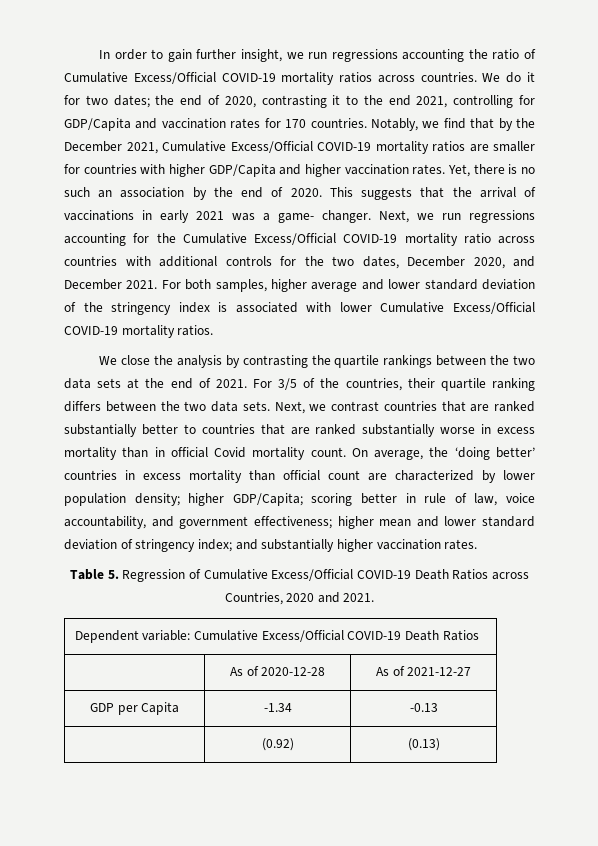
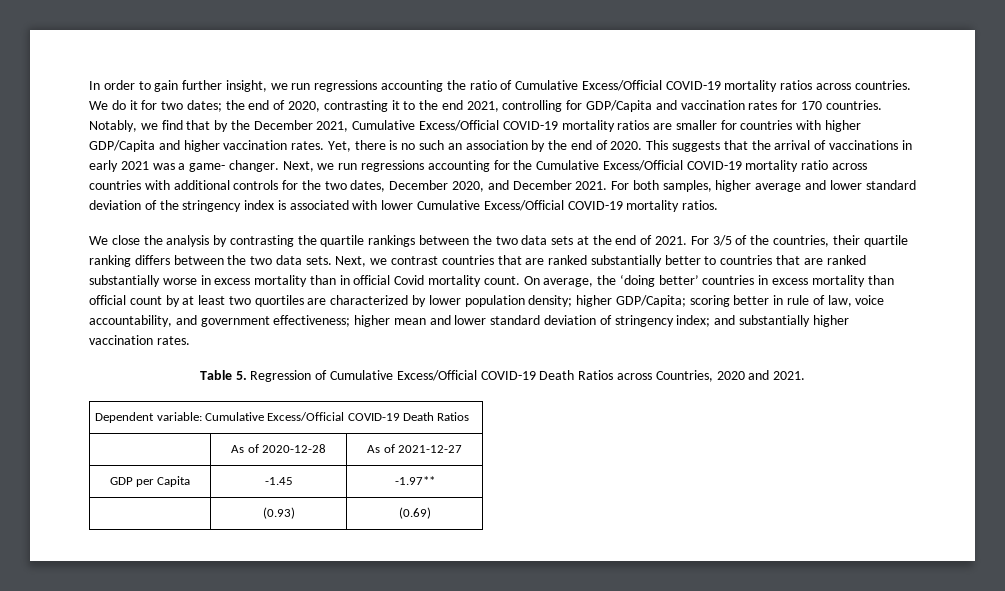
(360, 475) none -> [165,295,304,307] by at least two quortiles
[263,703,292,712] [409,703,438,712] [261,738,294,751] [407,738,440,751] -1.34 | -0.13 // | (0.92) | (0.13) -> [264,477,293,485] [394,476,435,485] [262,507,295,519] [398,507,431,519] -1.45 | -1.97** // | (0.93) | (0.69)

